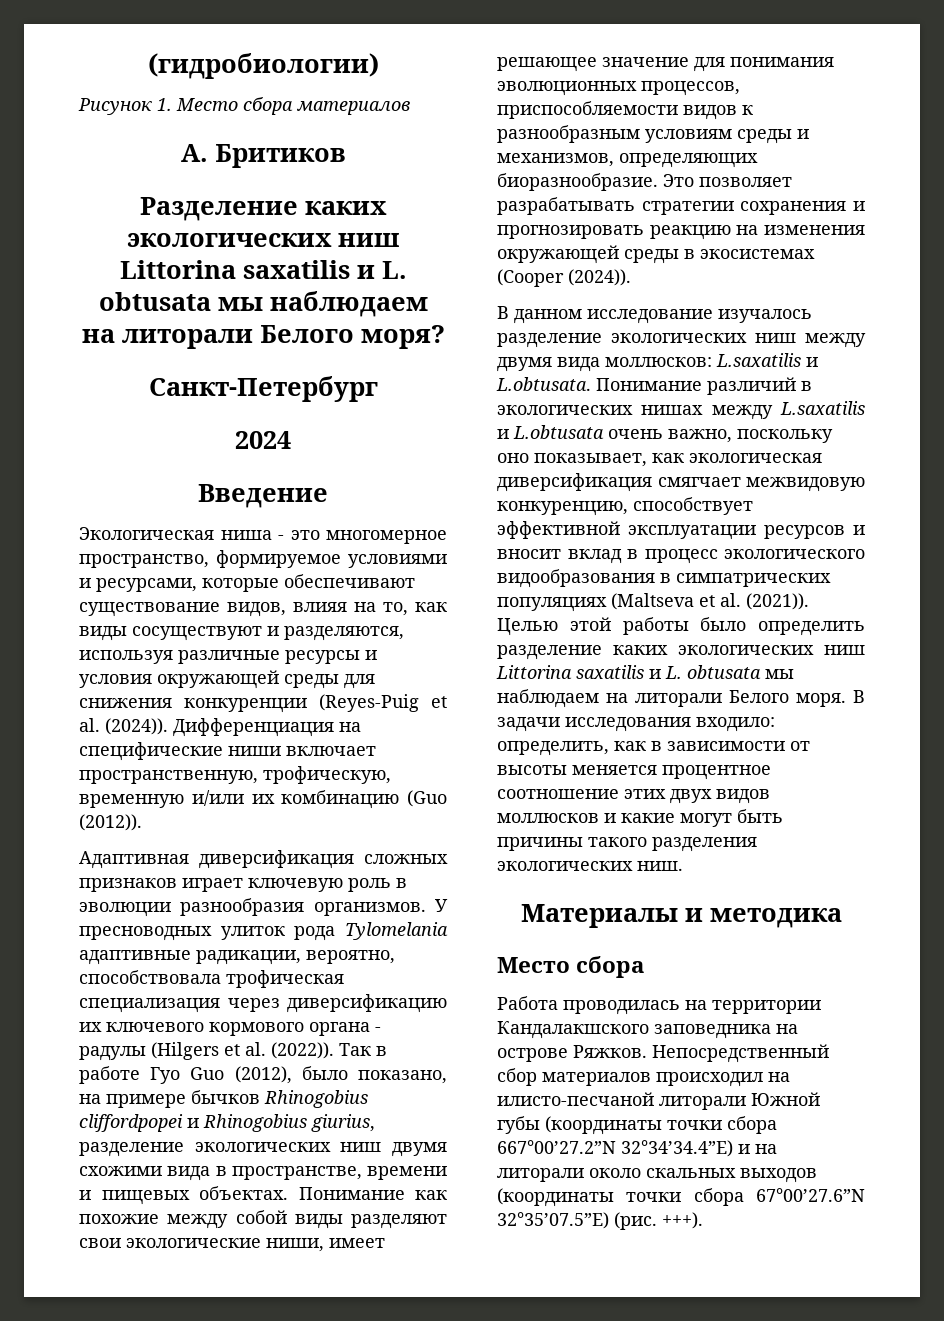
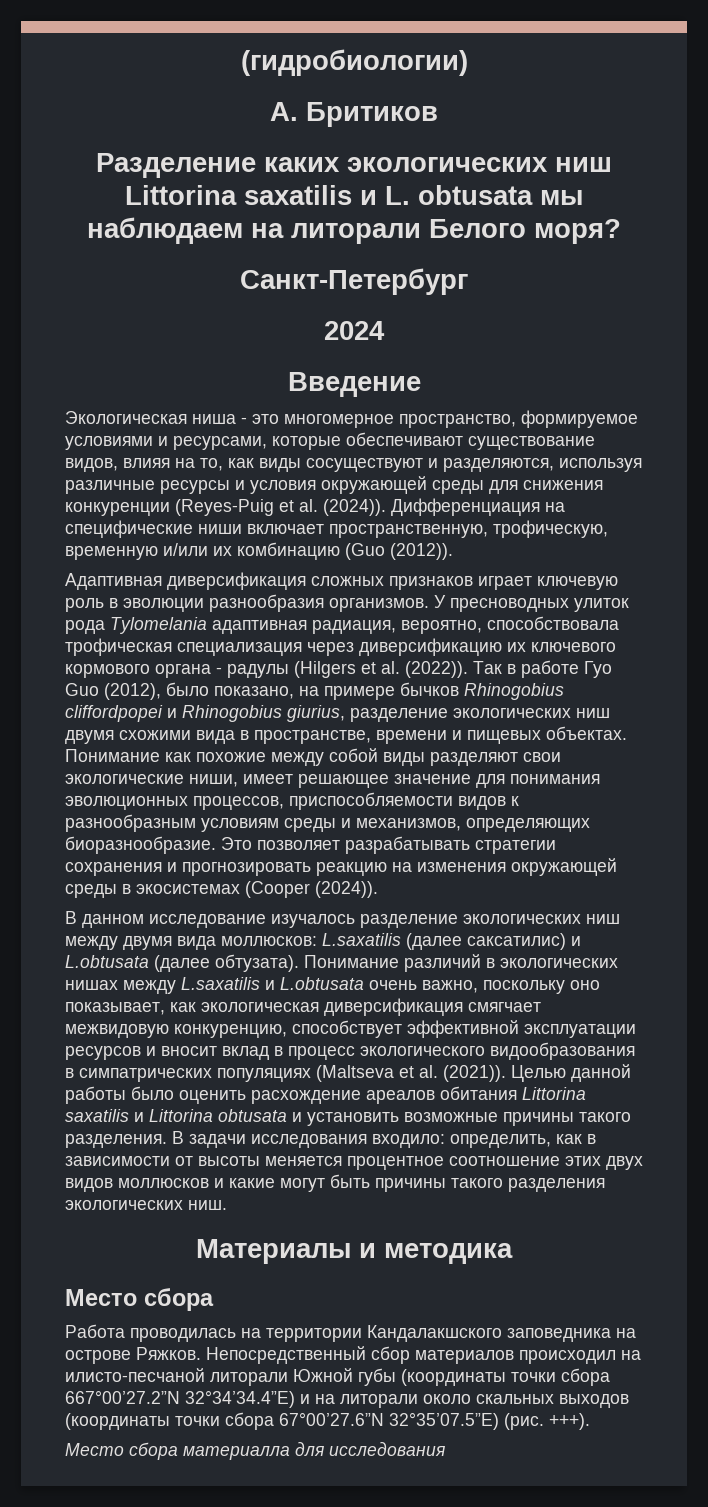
[78,97,410,115] // Рисунок 1. Место сбора материалов -> (468, 62) none
[79,950,301,965] адаптивные радикации, -> [212,620,396,634] адаптивная радиация,
[806,357,818,367] [496,377,591,391] и L.obtusata. -> [406,933,581,950] [65,954,299,972] (далее саксатилис) и L.obtusata (далее обтузата).
[569,617,611,631] этой -> [571,1064,631,1082] данной
[758,621,865,636] [497,645,865,660] [496,665,794,679] [497,689,846,708] определить разделение каких экологических ниш Littorina saxatilis и L. obtusata мы наблюдаем на литорали Белого моря. -> [179,1086,586,1104] [65,1109,631,1126] [65,1134,167,1148] оценить расхождение ареалов обитания Littorina saxatilis и Littorina obtusata и установить возможные причины такого разделения.
(703, 1220) none -> [65,1442,445,1460] // Место сбора материалла для исследования

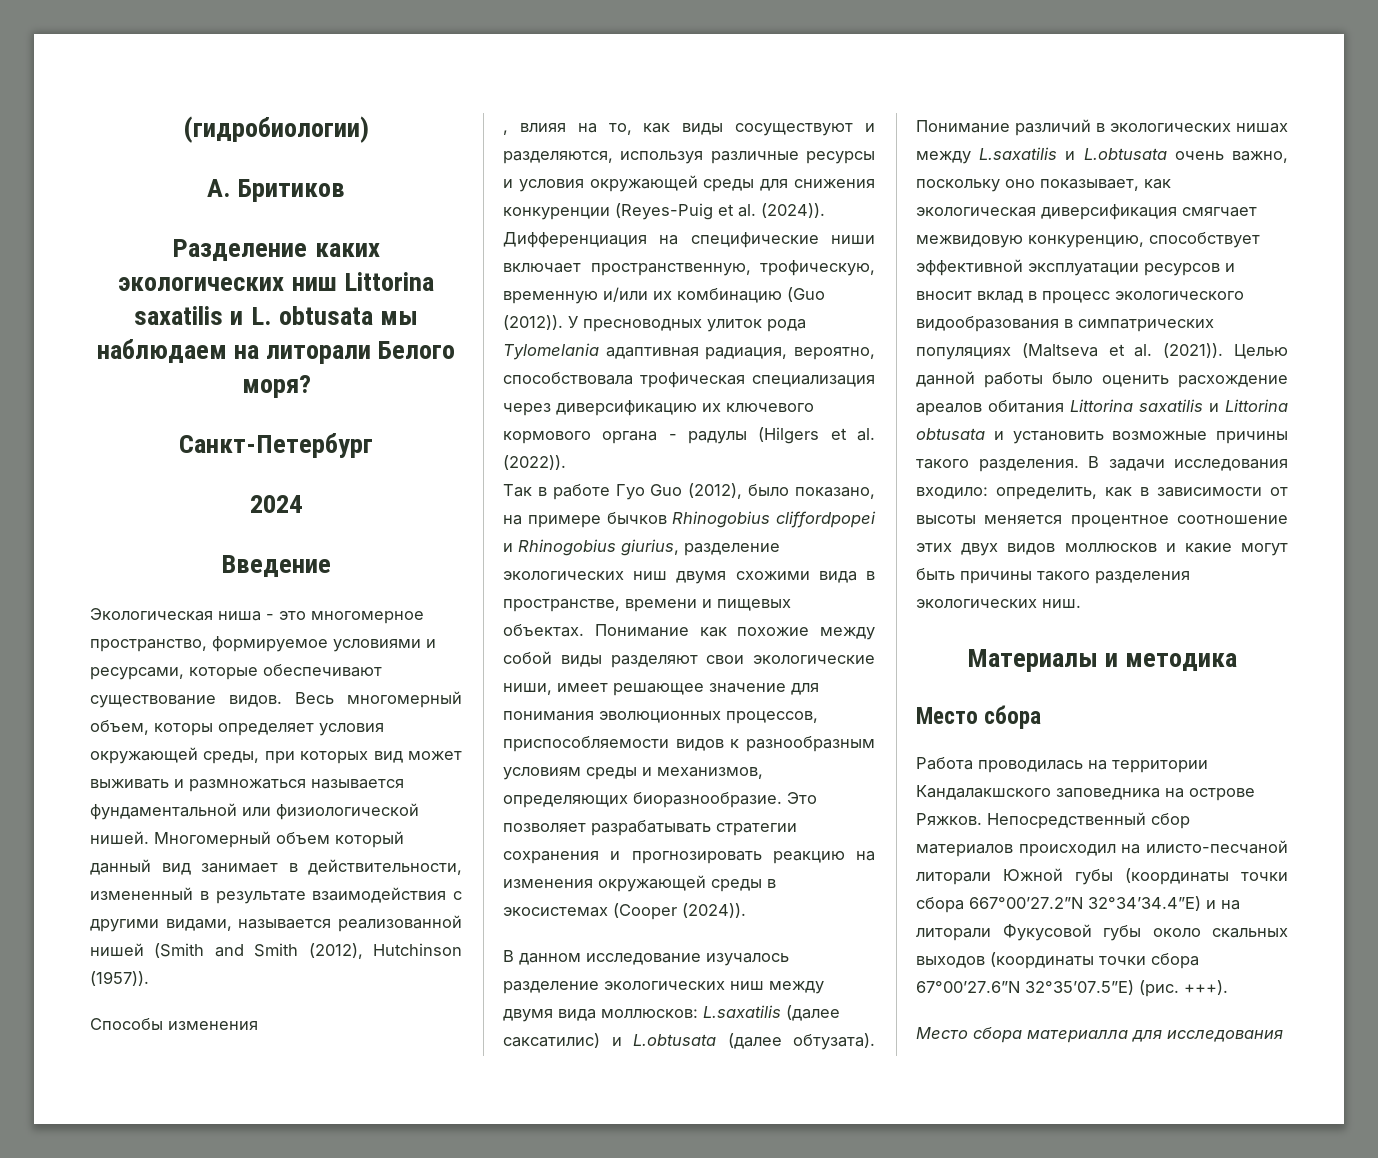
[65,458,118,472] видов, -> [229,691,462,708] [90,720,384,736] [90,747,462,764] [90,779,404,792] [90,803,419,820] [90,831,404,848] [90,859,462,875] [90,887,462,904] [90,915,462,932] [90,943,462,959] [90,971,149,986] [90,1018,258,1030] [503,130,508,135] видов. Весь многомерный объем, которы определяет условия окружающей среды, при которых вид может выживать и размножаться называется фундаментальной или физиологической нишей. Многомерный объем который данный вид занимает в действительности, измененный в результате взаимодействия с другими видами, называется реализованной нишей (Smith and Smith (2012), Hutchinson (1957)). // Способы изменения // ,
[65,572,618,590] [65,594,429,612] // Адаптивная диверсификация сложных признаков играет ключевую роль в эволюции разнообразия организмов. -> (563, 322) none
(468, 669) none -> (566, 462) //
(418, 1401) none -> [1002,924,1141,941] Фукусовой губы

